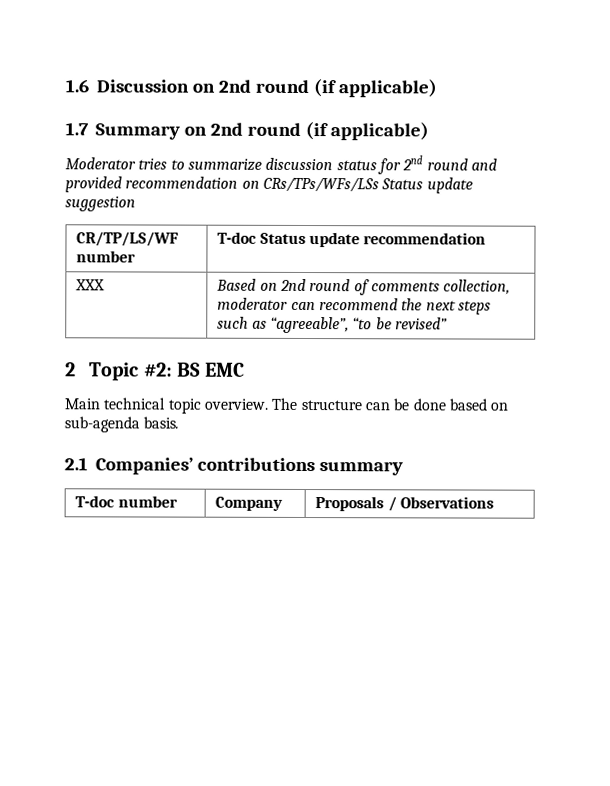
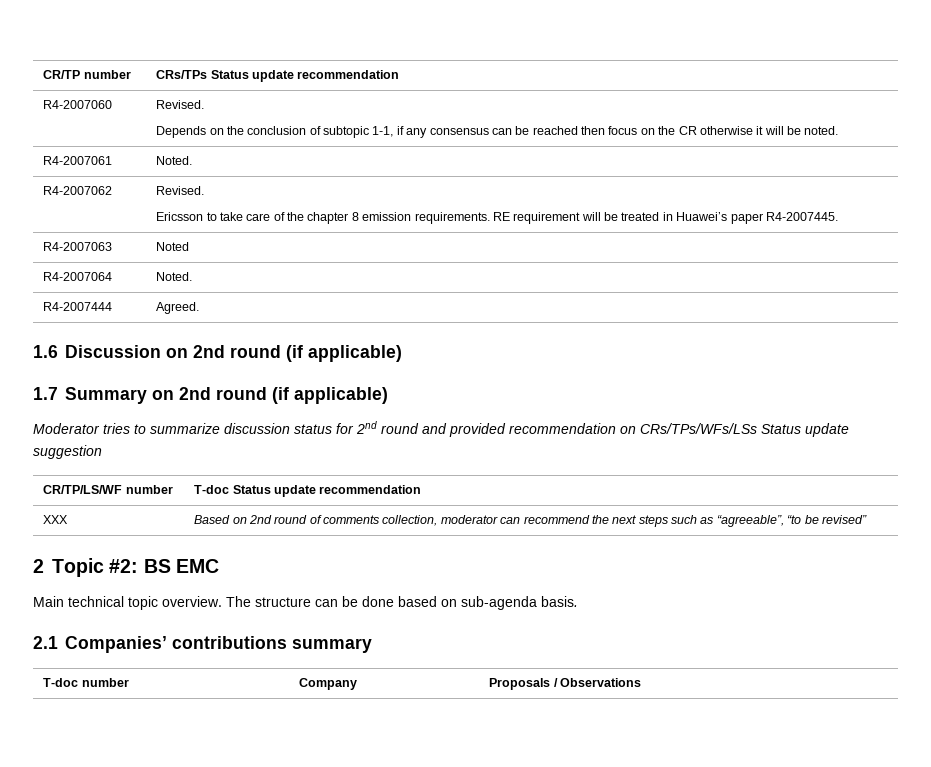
(65, 86) none -> [43,70,131,79] [156,70,400,82] [43,100,113,109] [156,100,205,109] [156,126,839,138] [43,156,113,165] [156,156,193,165] [43,186,113,195] [156,186,205,195] [156,212,838,224] [43,242,113,251] [156,242,190,251] [43,272,113,281] [156,272,193,281] [43,302,113,311] [156,302,200,314] CR/TP number | CRs/TPs Status update recommendation // R4-2007060 | Revised. // Depends on the conclusion of subtopic 1-1, if any consensus can be reached then focus on the CR otherwise it will be noted. // R4-2007061 | Noted. // R4-2007062 | Revised. // Ericsson to take care of the chapter 8 emission requirements. RE requirement will be treated in Huawei’s paper R4-2007445. // R4-2007063 | Noted // R4-2007064 | Noted. // R4-2007444 | Agreed. //

